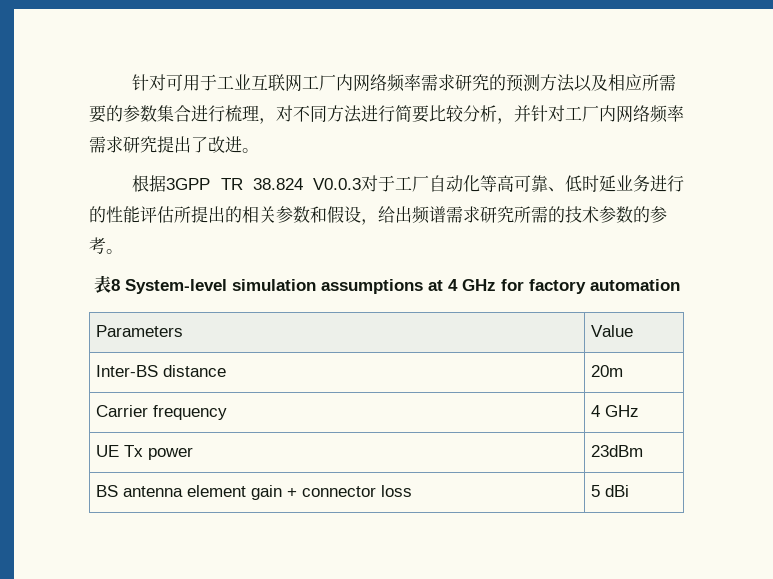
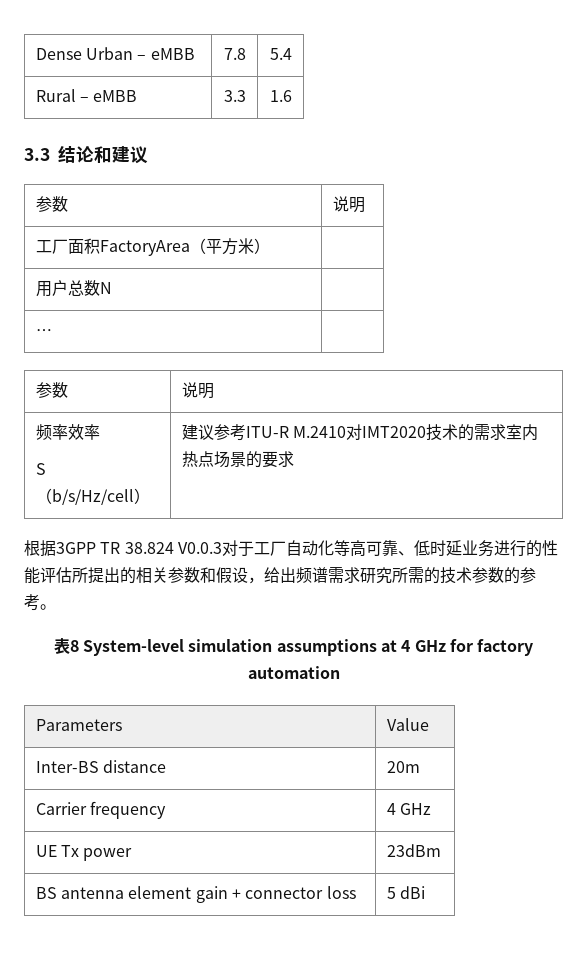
[132,74,677,92] [89,105,684,124] [89,136,259,153] 针对可用于工业互联网工厂内网络频率需求研究的预测方法以及相应所需要的参数集合进行梳理，对不同方法进行简要比较分析，并针对工厂内网络频率需求研究提出了改进。 -> [35,47,195,60] [223,48,246,60] [269,48,292,60] [35,89,138,102] [223,90,246,102] [269,90,292,102] [24,145,148,164] [35,196,68,212] [332,196,365,213] [35,238,270,256] [35,280,112,297] [35,329,52,336] [35,382,68,398] [181,382,214,399] [35,424,100,440] [35,463,46,475] [35,488,150,505] [181,424,538,441] [181,451,294,468] Dense Urban – eMBB | 7.8 | 5.4 // Rural – eMBB | 3.3 | 1.6 // 3.3结论和建议 // 参数 | 说明 // 工厂面积FactoryArea（平方米） | // 用户总数N | // … | // 参数 | 说明 // 频率效率 // S（b/s/Hz/cell） | 建议参考ITU-R M.2410对IMT2020技术的需求室内热点场景的要求

